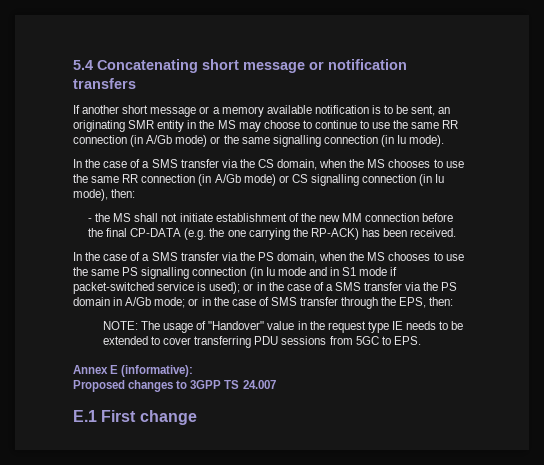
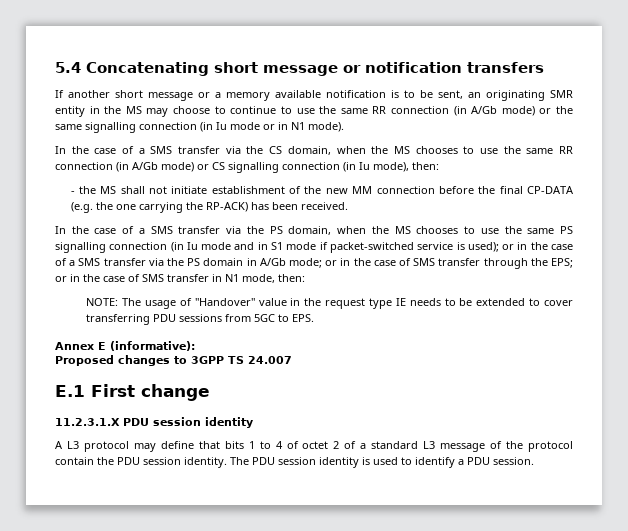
(407, 139) none -> [230,122,305,130] mode or in N1
[399,297,427,308] EPS, -> [550,258,573,268] [55,274,275,283] EPS; or in the case of SMS transfer in N1 mode,
(197, 417) none -> [55,417,253,428] [55,441,573,452] [55,457,534,468] // 11.2.3.1.X PDU session identity // A L3 protocol may define that bits 1 to 4 of octet 2 of a standard L3 message of the protocol contain the PDU session identity. The PDU session identity is used to identify a PDU session.

